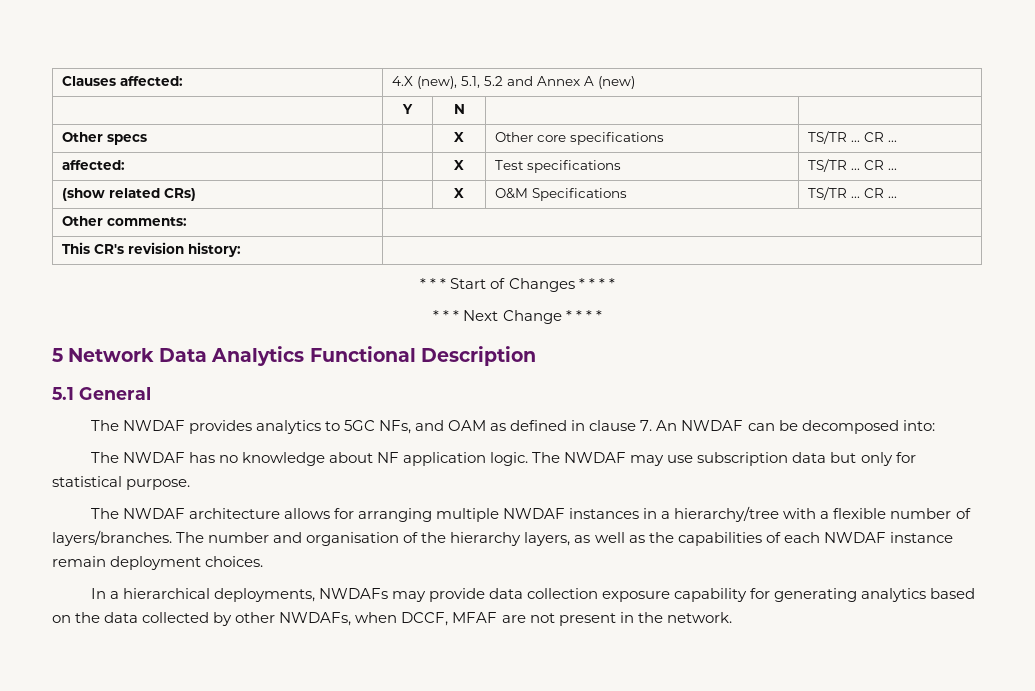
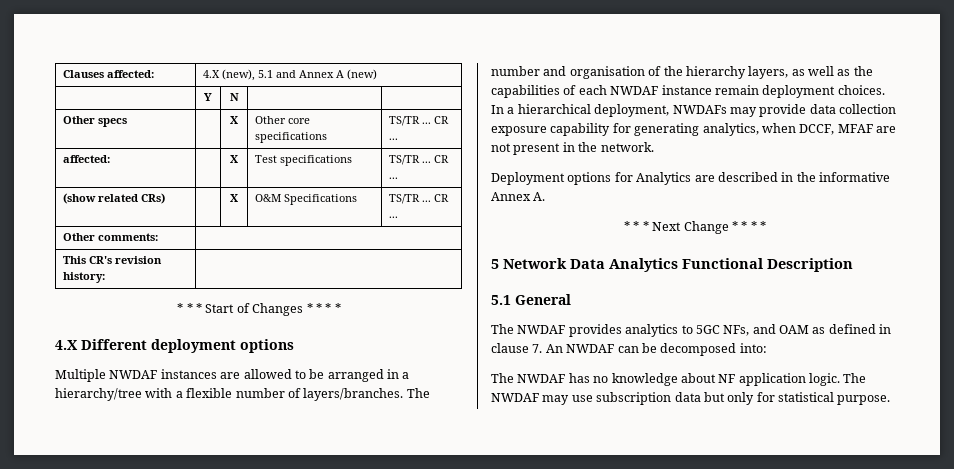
[461,76,504,88] 5.1, 5.2 -> [258,70,274,78] 5.1
(615, 283) none -> [55,339,294,353] [55,369,410,382] [55,388,430,401] [491,66,873,79] [491,85,885,98] [491,104,896,117] [491,123,896,136] [491,142,654,155] [491,172,890,185] [491,192,546,201] // 4.X Different deployment options // Multiple NWDAF instances are allowed to be arranged in a hierarchy/tree with a flexible number of layers/branches. The number and organisation of the hierarchy layers, as well as the capabilities of each NWDAF instance remain deployment choices. In a hierarchical deployment, NWDAFs may provide data collection exposure capability for generating analytics, when DCCF, MFAF are not present in the network. // Deployment options for Analytics are described in the informative Annex A.
[90,506,971,522] [52,530,953,546] [52,556,264,570] [90,588,976,602] [52,612,732,626] // The NWDAF architecture allows for arranging multiple NWDAF instances in a hierarchy/tree with a flexible number of layers/branches. The number and organisation of the hierarchy layers, as well as the capabilities of each NWDAF instance remain deployment choices. // In a hierarchical deployments, NWDAFs may provide data collection exposure capability for generating analytics based on the data collected by other NWDAFs, when DCCF, MFAF are not present in the network. -> (891, 400) none

